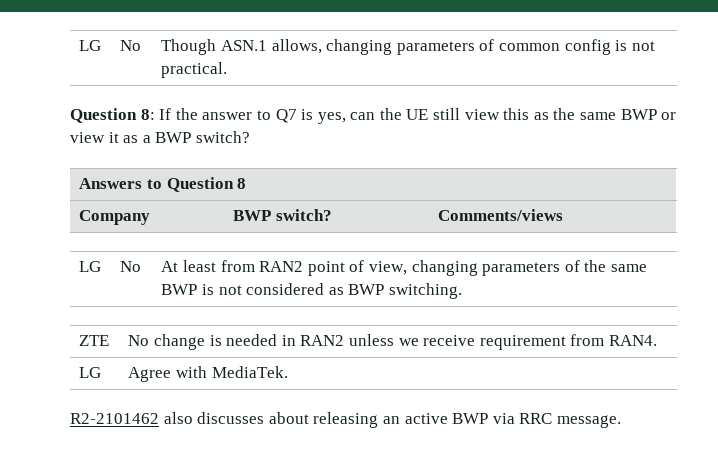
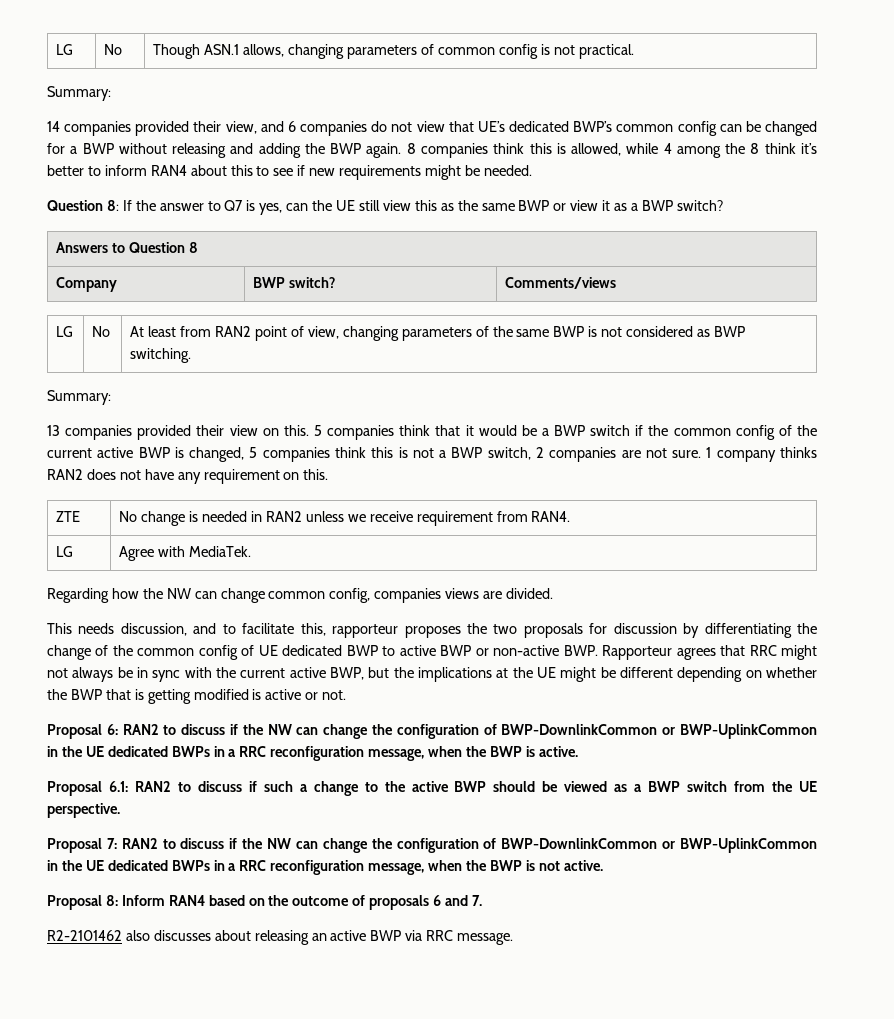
(228, 70) none -> [47,86,111,101] [47,121,817,136] [47,143,818,158] [47,165,532,180] // Summary: // 14 companies provided their view, and 6 companies do not view that UE’s dedicated BWP’s common config can be changed for a BWP without releasing and adding the BWP again. 8 companies think this is allowed, while 4 among the 8 think it’s better to inform RAN4 about this to see if new requirements might be needed.
(462, 291) none -> [47,390,111,405] [47,425,817,440] [47,447,818,462] [47,469,329,484] // Summary: // 13 companies provided their view on this. 5 companies think that it would be a BWP switch if the common config of the current active BWP is changed, 5 companies think this is not a BWP switch, 2 companies are not sure. 1 company thinks RAN2 does not have any requirement on this.
(288, 372) none -> [47,588,554,603] [47,623,817,638] [47,645,817,660] [47,667,818,682] [47,689,347,704] [47,724,817,739] [47,746,578,761] [47,781,818,796] [47,803,120,818] [47,838,818,853] [47,860,603,875] [47,895,482,910] // Regarding how the NW can change common config, companies views are divided. // This needs discussion, and to facilitate this, rapporteur proposes the two proposals for discussion by differentiating the change of the common config of UE dedicated BWP to active BWP or non-active BWP. Rapporteur agrees that RRC might not always be in sync with the current active BWP, but the implications at the UE might be different depending on whether the BWP that is getting modified is active or not. // Proposal 6: RAN2 to discuss if the NW can change the configuration of BWP-DownlinkCommon or BWP-UplinkCommon in the UE dedicated BWPs in a RRC reconfiguration message, when the BWP is active. // Proposal 6.1: RAN2 to discuss if such a change to the active BWP should be viewed as a BWP switch from the UE perspective. // Proposal 7: RAN2 to discuss if the NW can change the configuration of BWP-DownlinkCommon or BWP-UplinkCommon in the UE dedicated BWPs in a RRC reconfiguration message, when the BWP is not active. // Proposal 8: Inform RAN4 based on the outcome of proposals 6 and 7.

